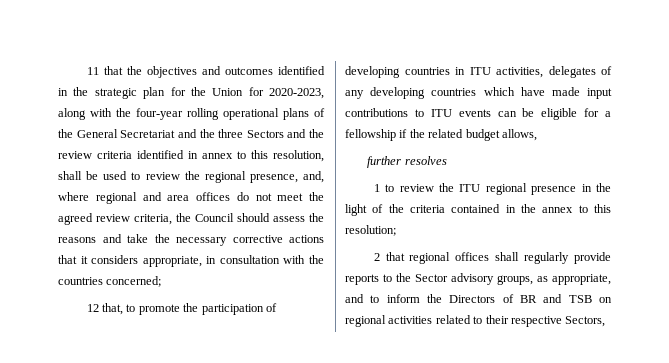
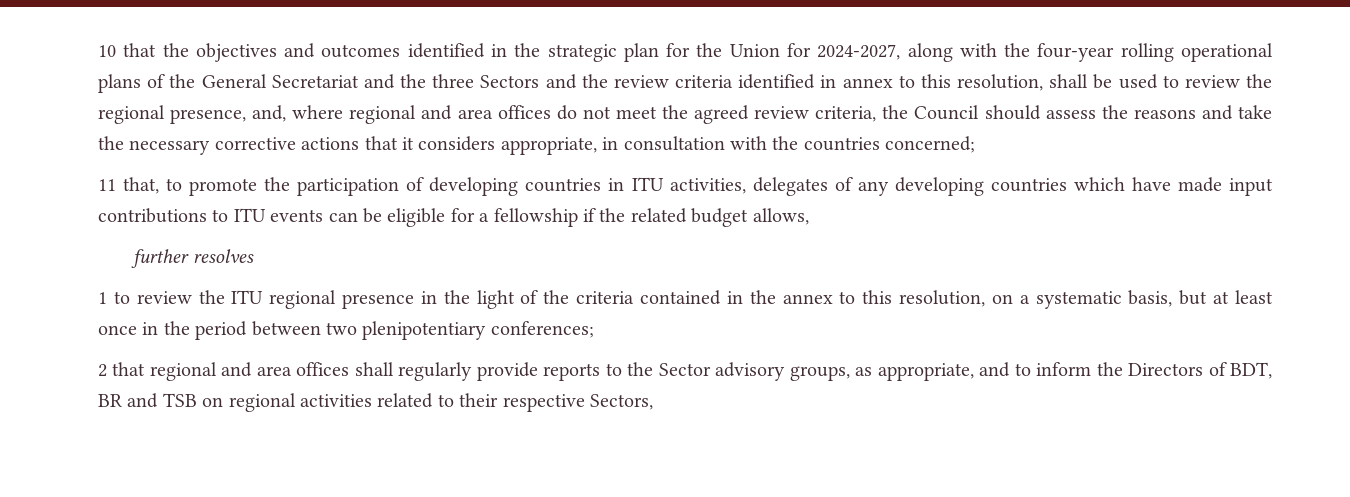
[86,67,99,75] 11 -> [98,45,116,57] 10
[269,88,324,99] 2020-2023, -> [817,44,901,60] 2024-2027,
[86,304,99,312] 12 -> [98,179,116,191] 11
[345,225,396,236] resolution; -> [899,290,1273,309] [98,321,594,340] resolution, on a systematic basis, but at least once in the period between two plenipotentiary conferences;
(451, 258) none -> [221,362,292,377] and area
(514, 298) none -> [1230,362,1273,379] BDT,

